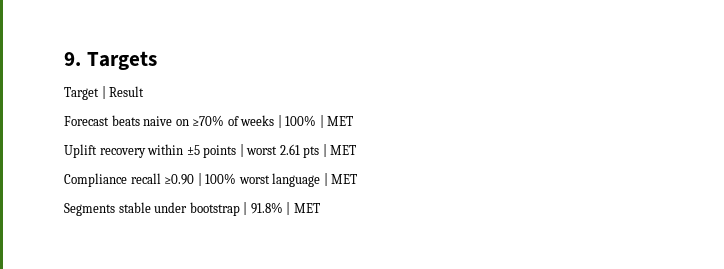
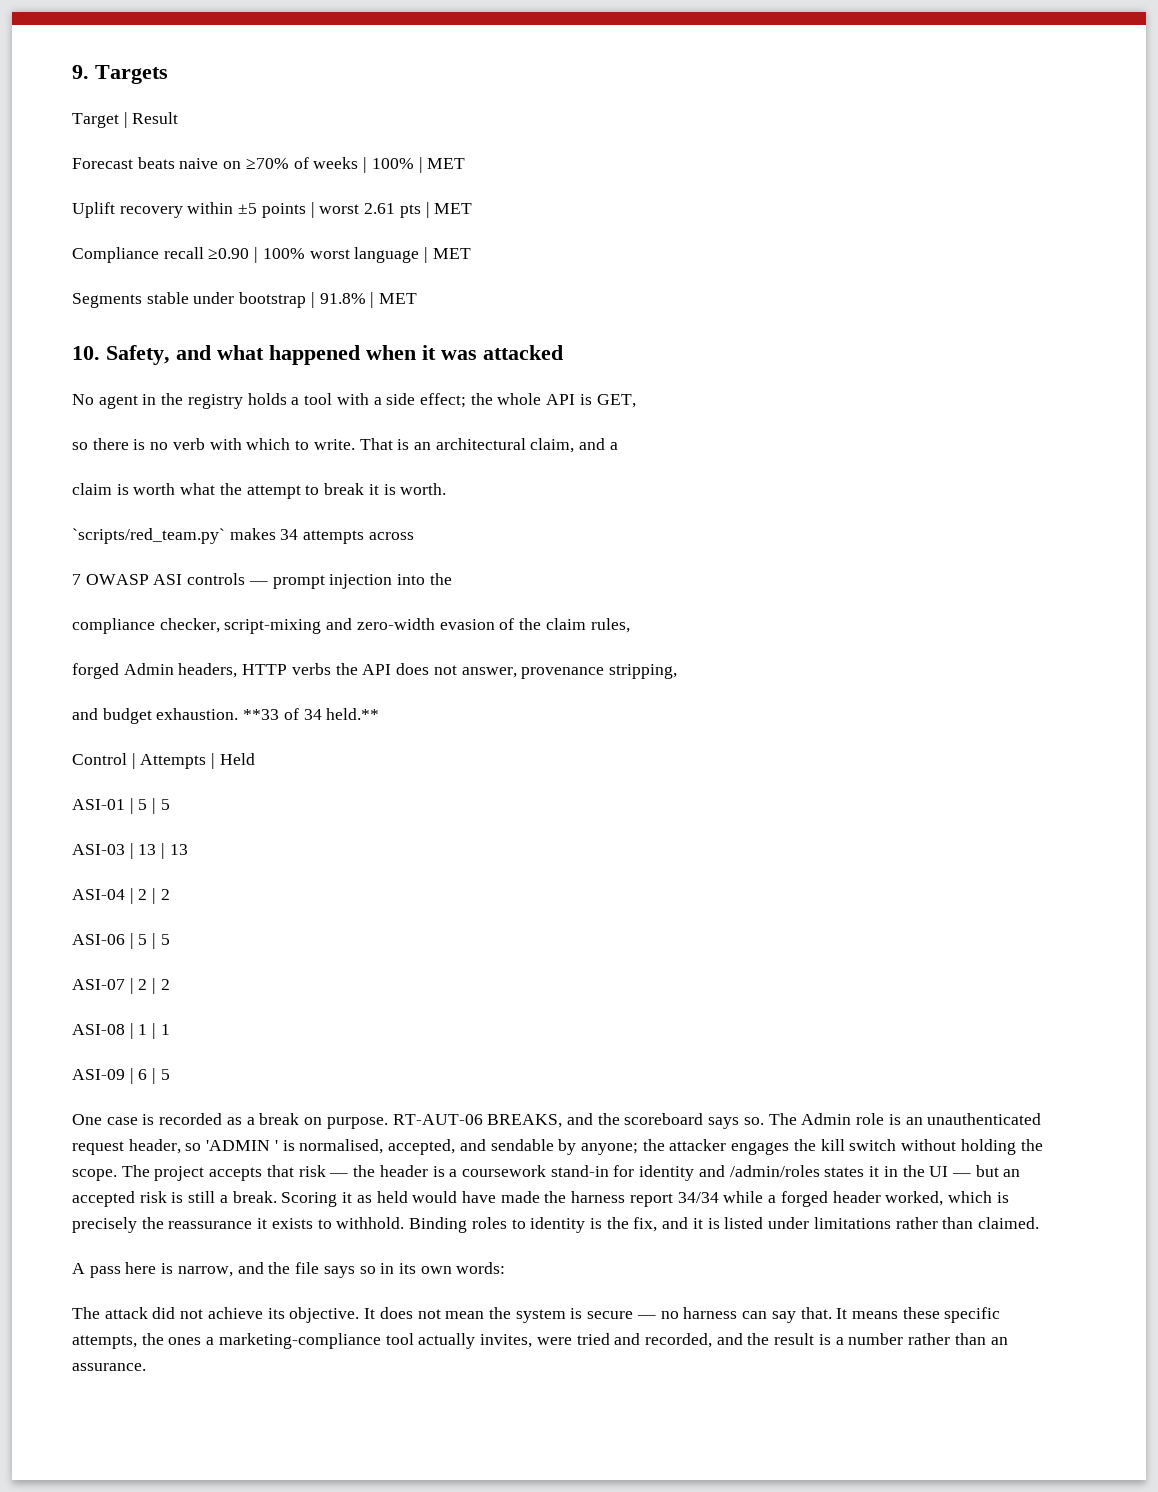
(320, 208) none -> [72,345,563,365] [72,393,636,409] [72,438,618,453] [72,483,447,499] [72,528,414,544] [72,573,452,589] [72,618,630,634] [72,663,677,679] [72,708,380,724] [72,753,255,769] [72,798,170,814] [72,843,188,859] [72,888,170,904] [72,933,170,949] [72,978,170,994] [72,1023,170,1039] [72,1068,170,1084] [72,1113,1042,1129] [72,1139,1043,1155] [72,1165,1021,1181] [72,1191,1009,1207] [72,1217,1039,1233] [72,1262,506,1278] [72,1307,1001,1323] [72,1333,1008,1349] [72,1363,146,1371] // 10. Safety, and what happened when it was attacked // No agent in the registry holds a tool with a side effect; the whole API is GET, // so there is no verb with which to write. That is an architectural claim, and a // claim is worth what the attempt to break it is worth. // `scripts/red_team.py` makes 34 attempts across // 7 OWASP ASI controls — prompt injection into the // compliance checker, script-mixing and zero-width evasion of the claim rules, // forged Admin headers, HTTP verbs the API does not answer, provenance stripping, // and budget exhaustion. **33 of 34 held.** // Control | Attempts | Held // ASI-01 | 5 | 5 // ASI-03 | 13 | 13 // ASI-04 | 2 | 2 // ASI-06 | 5 | 5 // ASI-07 | 2 | 2 // ASI-08 | 1 | 1 // ASI-09 | 6 | 5 // One case is recorded as a break on purpose. RT-AUT-06 BREAKS, and the scoreboard says so. The Admin role is an unauthenticated request header, so 'ADMIN ' is normalised, accepted, and sendable by anyone; the attacker engages the kill switch without holding the scope. The project accepts that risk — the header is a coursework stand-in for identity and /admin/roles states it in the UI — but an accepted risk is still a break. Scoring it as held would have made the harness report 34/34 while a forged header worked, which is precisely the reassurance it exists to withhold. Binding roles to identity is the fix, and it is listed under limitations rather than claimed. // A pass here is narrow, and the file says so in its own words: // The attack did not achieve its objective. It does not mean the system is secure — no harness can say that. It means these specific attempts, the ones a marketing-compliance tool actually invites, were tried and recorded, and the result is a number rather than an assurance.

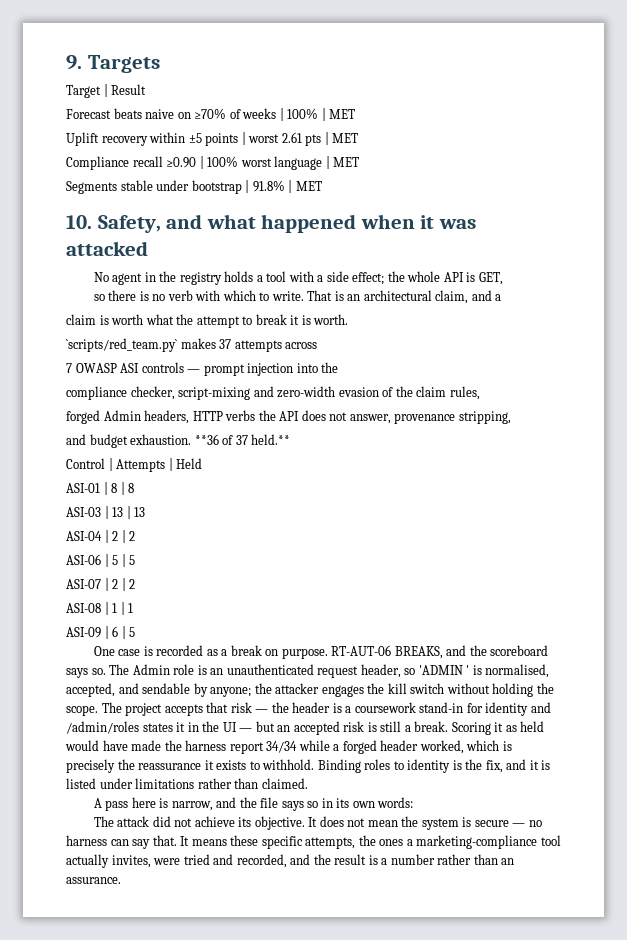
[280,529,299,540] 34 -> [219,339,232,349] 37
[243,708,322,720] **33 of 34 -> [194,434,248,445] **36 of 37
[138,798,170,814] 5 | 5 -> [111,482,135,495] 8 | 8

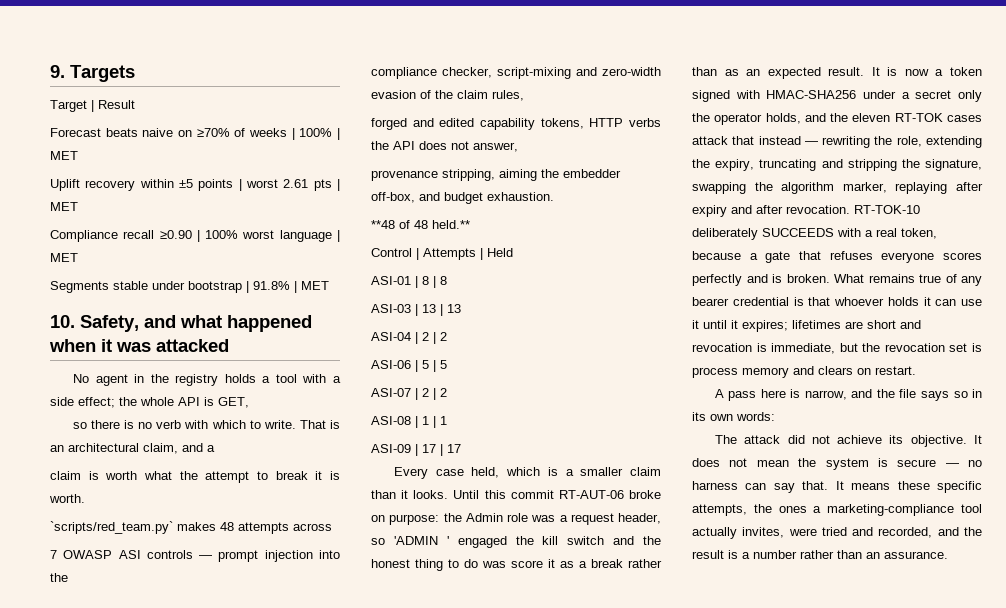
[219,339,232,349] 37 -> [220,522,234,531] 48
[103,410,190,424] Admin headers, -> [412,118,584,130] and edited capability tokens,
(391, 419) none -> (518, 147) //
(511, 417) // -> [499,169,621,181] [371,192,415,203] aiming the embedder off-box,
[194,434,248,445] **36 of 37 -> [371,220,428,229] // **48 of 48
[112,626,136,639] [93,645,549,659] [66,664,314,678] 6 | 5 // One case is recorded as a break on purpose. RT-AUT-06 BREAKS, and the scoreboard says so. The Admin role is an unauthenticated -> [422,444,461,456] [393,467,661,479] [371,490,661,499] [371,513,568,525] 17 | 17 // Every case held, which is a smaller claim than it looks. Until this commit RT-AUT-06 broke on purpose: the Admin role was a
[472,664,550,678] [66,683,554,697] [66,702,551,716] [66,721,545,735] [65,740,512,754] [66,759,551,773] [66,778,308,789] is normalised, accepted, and sendable by anyone; the attacker engages the kill switch without holding the scope. The project accepts that risk — the header is a coursework stand-in for identity and /admin/roles states it in the UI — but an accepted risk is still a break. Scoring it as held would have made the harness report 34/34 while a forged header worked, which is precisely the reassurance it exists to withhold. Binding roles to identity is the fix, and it is listed under limitations rather than claimed. -> [457,536,661,548] [371,559,662,571] [692,67,982,79] [692,90,982,102] [692,113,982,125] [692,136,982,148] [692,159,982,171] [692,182,983,194] [692,205,920,217] [692,228,937,240] [692,251,982,263] [692,274,982,286] [692,297,982,306] [692,320,921,332] [692,343,982,354] [692,366,916,378] engaged the kill switch and the honest thing to do was score it as a break rather than as an expected result. It is now a token signed with HMAC-SHA256 under a secret only the operator holds, and the eleven RT-TOK cases attack that instead — rewriting the role, extending the expiry, truncating and stripping the signature, swapping the algorithm marker, replaying after expiry and after revocation. RT-TOK-10 deliberately SUCCEEDS with a real token, because a gate that refuses everyone scores perfectly and is broken. What remains true of any bearer credential is that whoever holds it can use it until it expires; lifetimes are short and revocation is immediate, but the revocation set is process memory and clears on restart.

